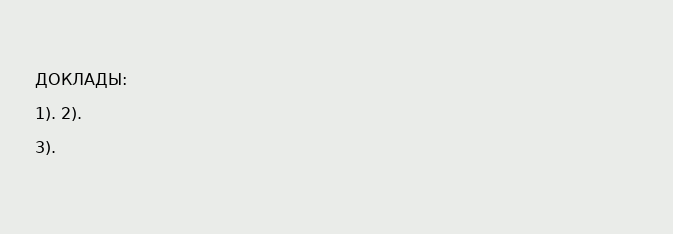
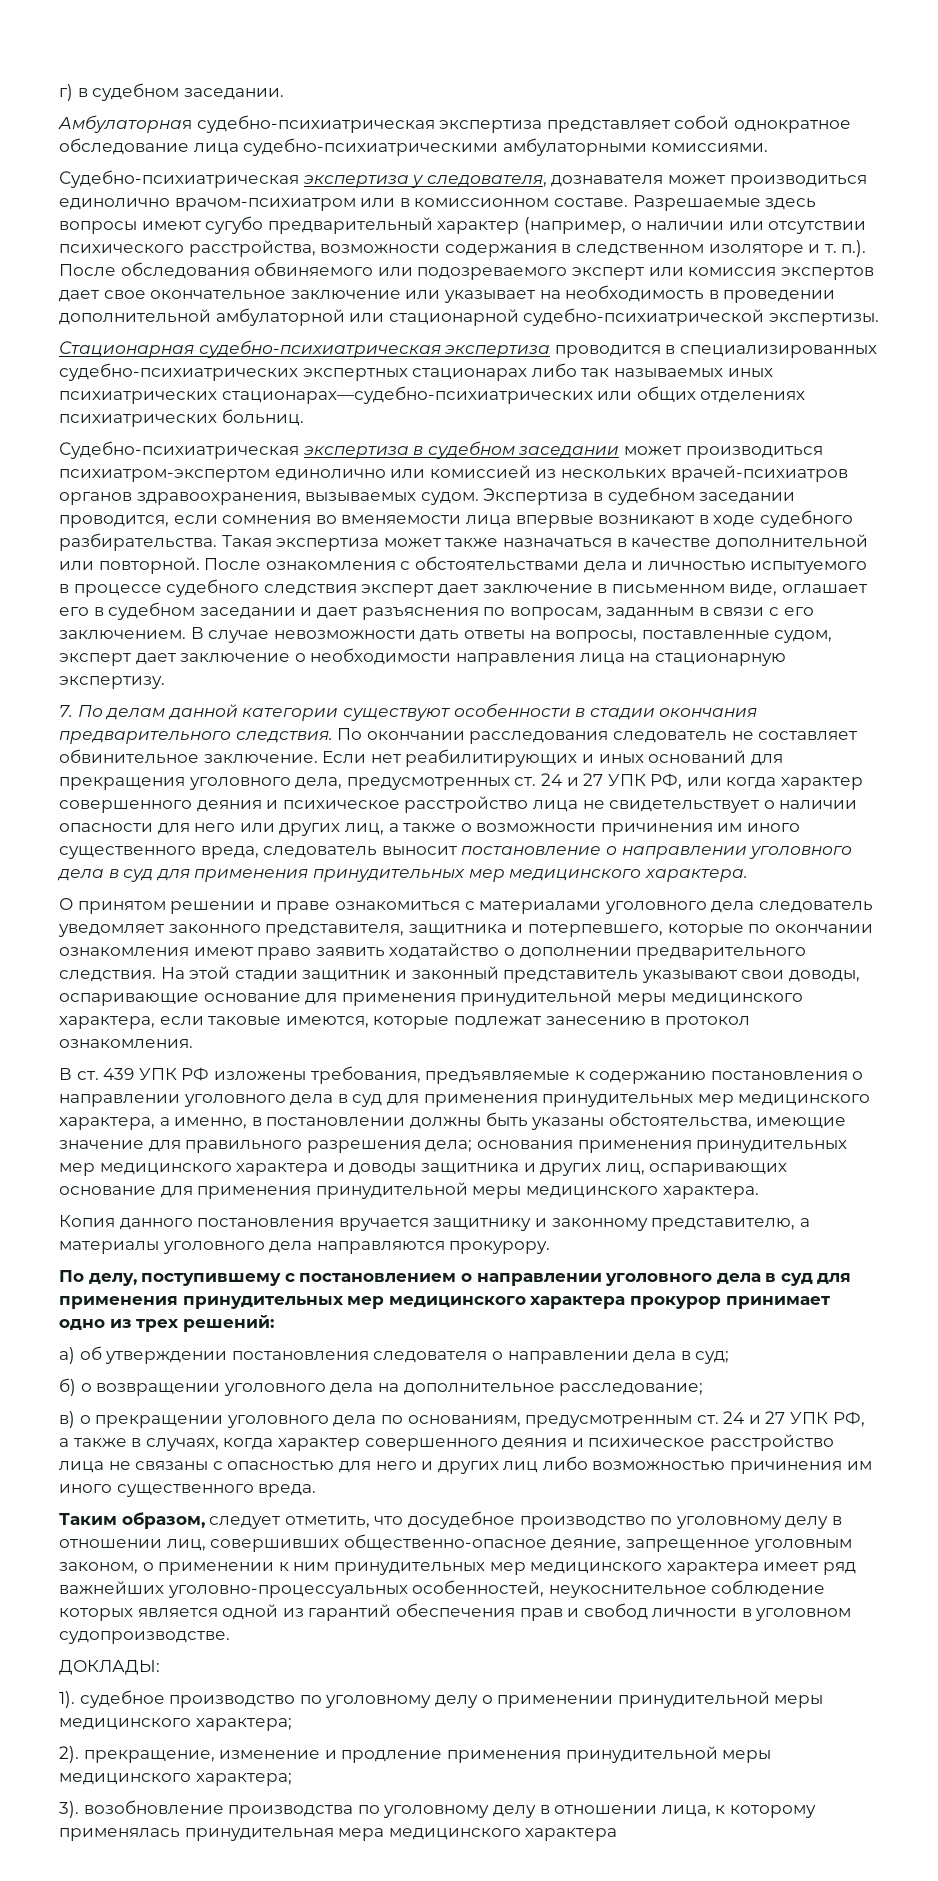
[35,73,127,88] [35,107,82,121] [35,141,56,155] ДОКЛАДЫ: // 1). 2). // 3). -> [59,83,284,101] [58,115,851,133] [59,138,769,156] [59,170,867,188] [59,195,817,211] [59,216,867,234] [59,240,867,257] [59,262,874,280] [59,285,836,303] [59,308,879,326] [59,340,877,358] [59,363,773,381] [59,386,806,404] [59,409,304,427] [59,441,823,459] [59,465,848,482] [59,487,796,505] [59,510,853,528] [59,533,868,551] [59,556,868,574] [59,579,867,597] [59,602,814,620] [59,627,833,643] [59,648,786,666] [59,676,165,689] [59,703,758,721] [59,728,858,744] [59,749,783,767] [59,773,864,790] [59,796,858,813] [59,823,801,836] [59,846,853,859] [57,869,748,882] [59,898,873,914] [58,924,873,937] [59,943,807,960] [59,966,860,983] [59,989,803,1006] [59,1016,750,1029] [59,1039,193,1048] [59,1066,864,1084] [59,1094,871,1107] [59,1112,847,1130] [59,1140,848,1153] [59,1163,788,1176] [59,1182,759,1199] [59,1215,810,1231] [59,1241,551,1254] [59,1270,852,1286] [59,1296,830,1309] [59,1315,274,1332] [59,1346,730,1364] [59,1378,704,1396] [59,1411,865,1428] [59,1434,834,1451] [59,1456,872,1474] [59,1484,317,1497] [59,1511,842,1529] [59,1534,852,1552] [59,1562,856,1575] [59,1580,826,1598] [59,1603,852,1621] [59,1631,230,1644] [59,1660,160,1675] [59,1690,824,1708] [59,1718,292,1731] [59,1746,772,1763] [59,1773,292,1786] [59,1800,816,1818] [59,1828,618,1841] г) в судебном заседании. // Амбулаторная судебно-психиатрическая экспертиза представляет собой однократное обследование лица судебно-психиатрическими амбулаторными комиссиями. // Судебно-психиатрическая экспертиза у следователя, дознавателя может производиться единолично врачом-психиатром или в комиссионном составе. Разрешаемые здесь вопросы имеют сугубо предварительный характер (например, о наличии или отсутствии психического расстройства, возможности содержания в следственном изоляторе и т. п.). После обследования обвиняемого или подозреваемого эксперт или комиссия экспертов дает свое окончательное заключение или указывает на необходимость в проведении дополнительной амбулаторной или стационарной судебно-психиатрической экспертизы. // Стационарная судебно-психиатрическая экспертиза проводится в специализированных судебно-психиатрических экспертных стационарах либо так называемых иных психиатрических стационарах—судебно-психиатрических или общих отделениях психиатрических больниц. // Судебно-психиатрическая экспертиза в судебном заседании может производиться психиатром-экспертом единолично или комиссией из нескольких врачей-психиатров органов здравоохранения, вызываемых судом. Экспертиза в судебном заседании проводится, если сомнения во вменяемости лица впервые возникают в ходе судебного разбирательства. Такая экспертиза может также назначаться в качестве дополнительной или повторной. После ознакомления с обстоятельствами дела и личностью испытуемого в процессе судебного следствия эксперт дает заключение в письменном виде, оглашает его в судебном заседании и дает разъяснения по вопросам, заданным в связи с его заключением. В случае невозможности дать ответы на вопросы, поставленные судом, эксперт дает заключение о необходимости направления лица на стационарную экспертизу. // 7. По делам данной категории существуют особенности в стадии окончания предварительного следствия. По окончании расследования следователь не составляет обвинительное заключение. Если нет реабилитирующих и иных оснований для прекращения уголовного дела, предусмотренных ст. 24 и 27 УПК РФ, или когда характер совершенного деяния и психическое расстройство лица не свидетельствует о наличии опасности для него или других лиц, а также о возможности причинения им иного существенного вреда, следователь выносит постановление о направлении уголовного дела в суд для применения принудительных мер медицинского характера. // О принятом решении и праве ознакомиться с материалами уголовного дела следователь уведомляет законного представителя, защитника и потерпевшего, которые по окончании ознакомления имеют право заявить ходатайство о дополнении предварительного следствия. На этой стадии защитник и законный представитель указывают свои доводы, оспаривающие основание для применения принудительной меры медицинского характера, если таковые имеются, которые подлежат занесению в протокол ознакомления. // В ст. 439 УПК РФ изложены требования, предъявляемые к содержанию постановления о направлении уголовного дела в суд для применения принудительных мер медицинского характера, а именно, в постановлении должны быть указаны обстоятельства, имеющие значение для правильного разрешения дела; основания применения принудительных мер медицинского характера и доводы защитника и других лиц, оспаривающих основание для применения принудительной меры медицинского характера. // Копия данного постановления вручается защитнику и законному представителю, а материалы уголовного дела направляются прокурору. // По делу, поступившему с постановлением о направлении уголовного дела в суд для применения принудительных мер медицинского характера прокурор принимает одно из трех решений: // а) об утверждении постановления следователя о направлении дела в суд; // б) о возвращении уголовного дела на дополнительное расследование; // в) о прекращении уголовного дела по основаниям, предусмотренным ст. 24 и 27 УПК РФ, а также в случаях, когда характер совершенного деяния и психическое расстройство лица не связаны с опасностью для него и других лиц либо возможностью причинения им иного существенного вреда. // Таким образом, следует отметить, что досудебное производство по уголовному делу в отношении лиц, совершивших общественно-опасное деяние, запрещенное уголовным законом, о применении к ним принудительных мер медицинского характера имеет ряд важнейших уголовно-процессуальных особенностей, неукоснительное соблюдение которых является одной из гарантий обеспечения прав и свобод личности в уголовном судопроизводстве. // ДОКЛАДЫ: // 1). судебное производство по уголовному делу о применении принудительной меры медицинского характера; // 2). прекращение, изменение и продление применения принудительной меры медицинского характера; // 3). возобновление производства по уголовному делу в отношении лица, к которому применялась принудительная мера медицинского характера

